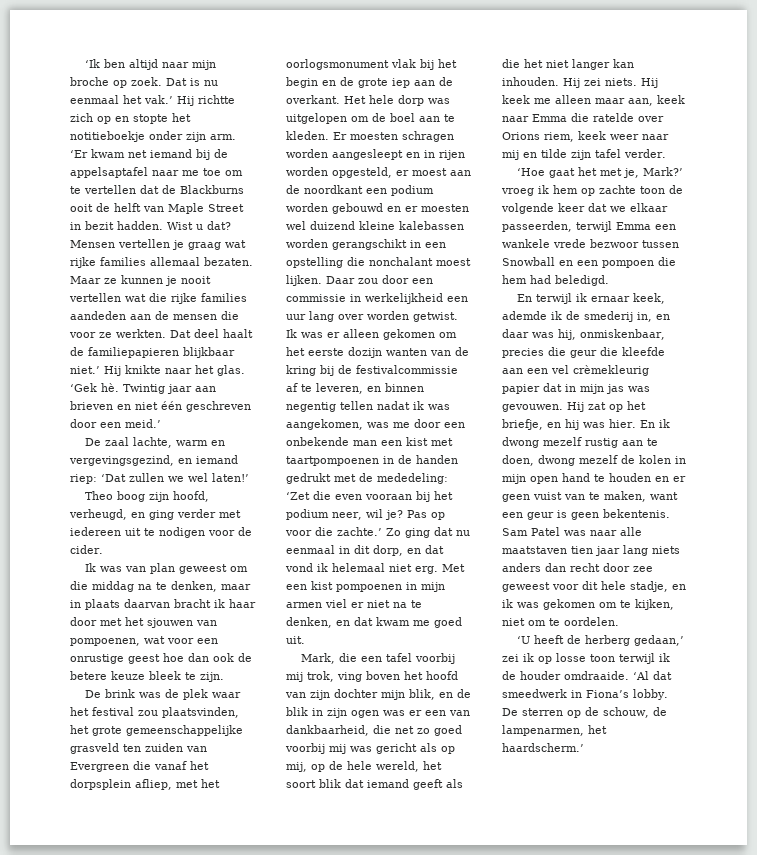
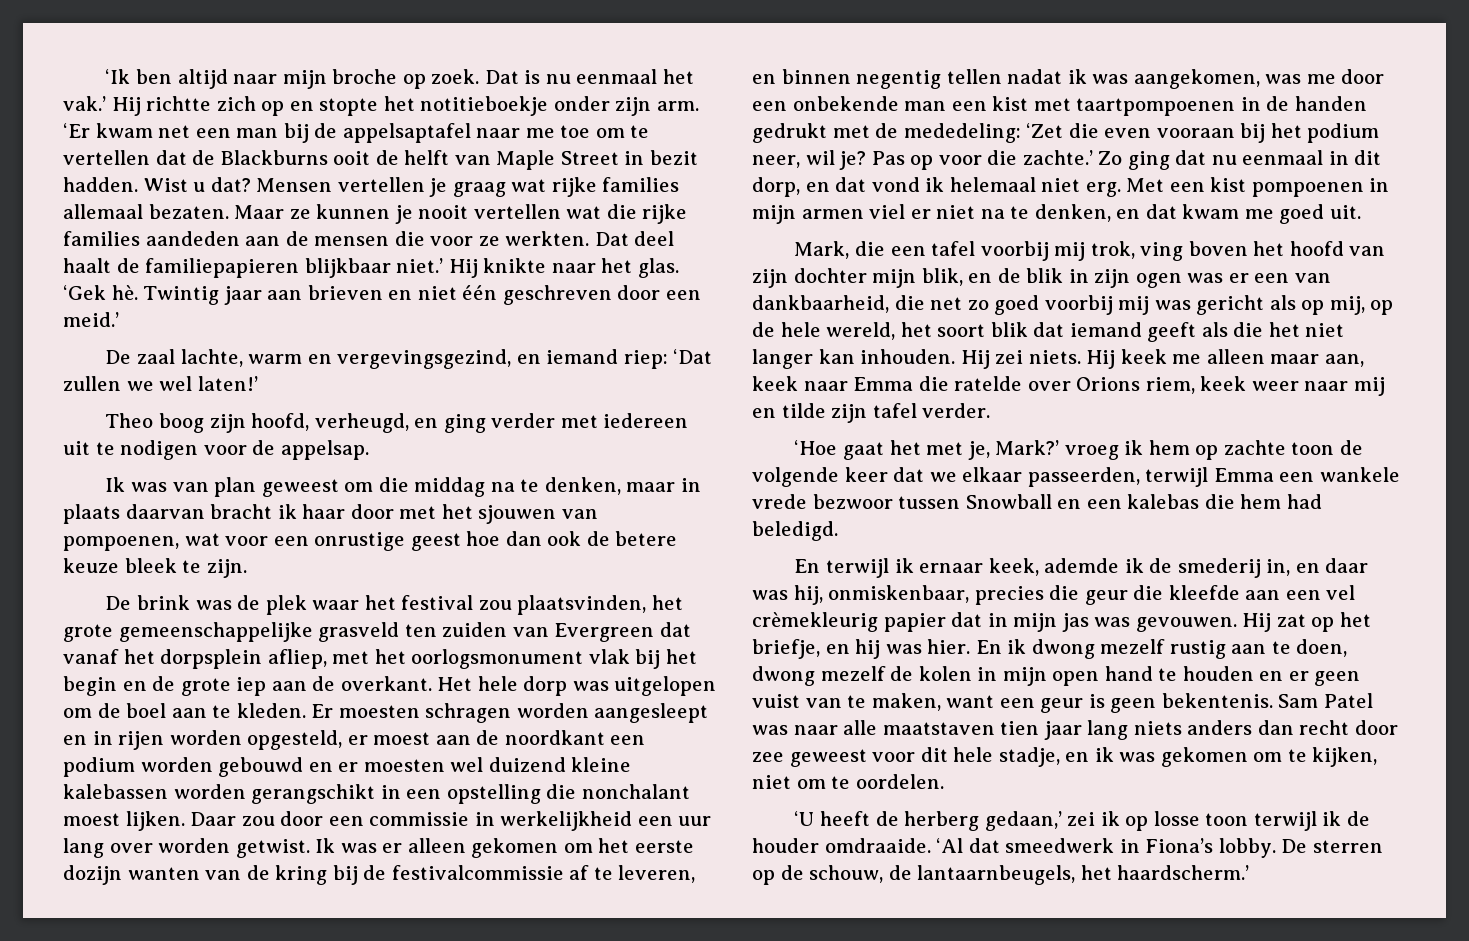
[150,149,192,158] iemand -> [195,128,279,138] een man
[70,545,103,554] cider. -> [280,440,369,460] appelsap.
[133,761,151,770] die -> [659,622,691,637] dat
[602,260,654,268] pompoen -> [1127,494,1200,509] kalebas
[502,725,584,736] lampenarmen, -> [917,865,1076,885] lantaarnbeugels,

